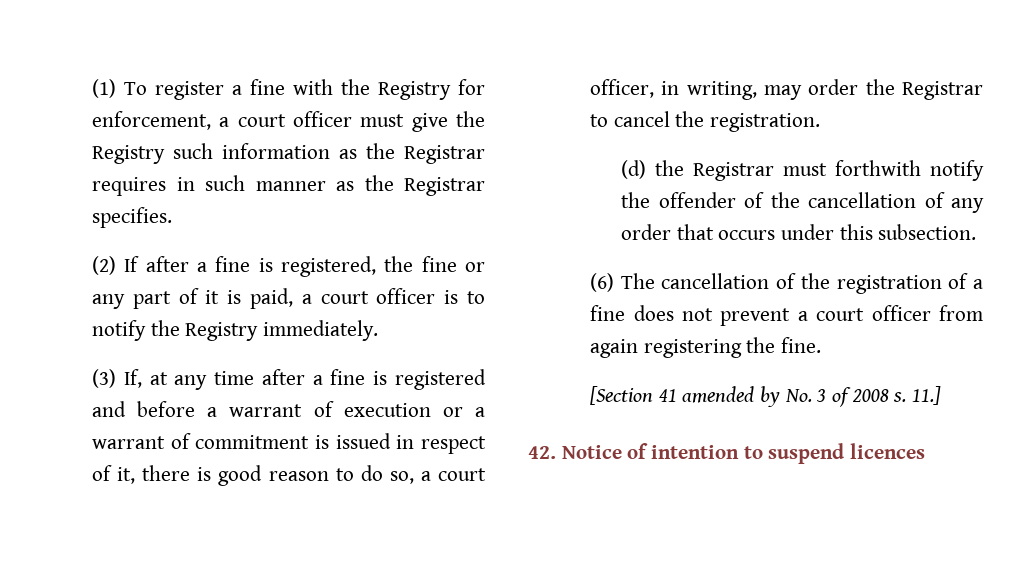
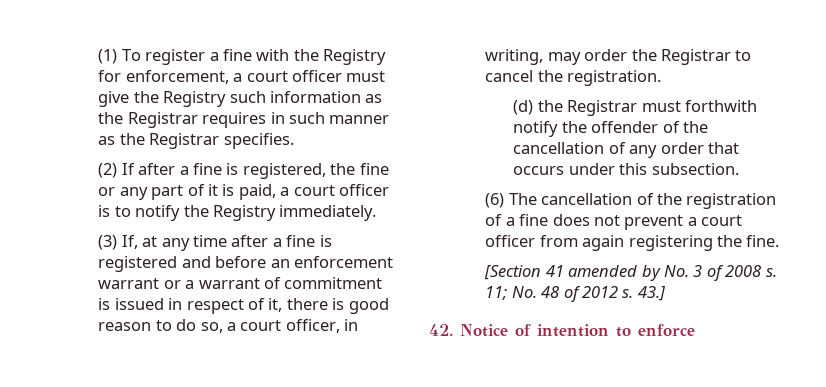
[207,401,431,417] a warrant of execution -> [270,256,393,268] [98,278,160,289] an enforcement warrant
[912,386,942,405] 11.] -> [485,286,666,302] 11; No. 48 of 2012 s. 43.]
[768,443,926,464] suspend licences -> [638,324,695,336] enforce

